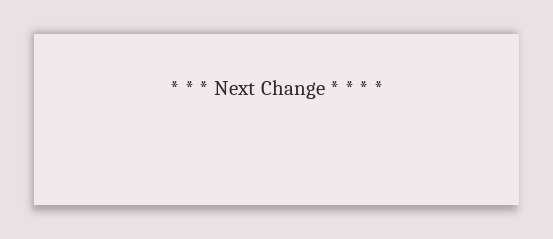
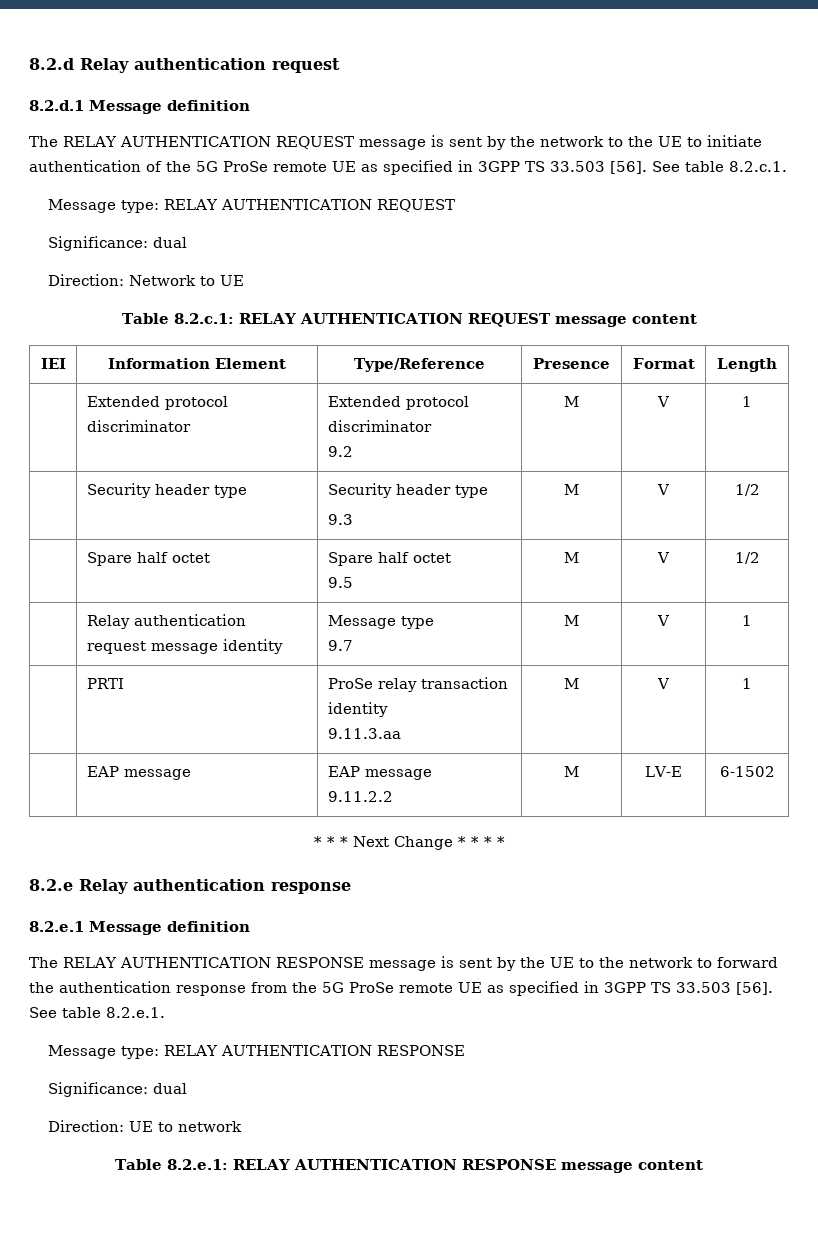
(170, 88) none -> [29,58,340,73] [29,100,250,114] [29,135,762,150] [29,160,787,175] [48,199,456,213] [48,236,188,251] [48,274,245,286] [121,313,697,327] [40,358,66,369] [108,358,286,369] [354,358,486,372] [533,358,610,369] [632,358,695,369] [717,358,777,372] [86,396,228,410] [86,420,191,432] [327,396,469,410] [327,420,432,432] [327,446,353,457] [564,396,579,407] [657,396,670,407] [742,396,752,407] [86,483,247,498] [327,483,488,498] [327,514,353,525] [564,484,579,495] [657,484,670,495] [734,484,760,496] [86,552,210,566] [327,552,451,566] [327,577,353,588] [564,552,579,563] [657,552,670,563] [734,552,760,564] [86,614,246,629] [86,639,283,654] [327,615,434,629] [327,640,353,651] [564,615,579,626] [657,615,670,626] [742,615,752,626] [86,678,124,689] [327,677,508,692] [327,702,388,717] [327,728,401,739] [564,678,579,689] [657,678,670,689] [742,678,752,689] [86,766,191,780] [327,766,432,780] [327,791,393,802] [564,766,579,777] [645,766,683,777] [719,766,775,777] 8.2.d Relay authentication request // 8.2.d.1 Message definition // The RELAY AUTHENTICATION REQUEST message is sent by the network to the UE to initiate authentication of the 5G ProSe remote UE as specified in 3GPP TS 33.503 [56]. See table 8.2.c.1. // Message type: RELAY AUTHENTICATION REQUEST // Significance: dual // Direction: Network to UE // Table 8.2.c.1: RELAY AUTHENTICATION REQUEST message content // IEI | Information Element | Type/Reference | Presence | Format | Length // | Extended protocol discriminator | Extended protocol discriminator // 9.2 | M | V | 1 // | Security header type | Security header type // 9.3 | M | V | 1/2 // | Spare half octet | Spare half octet // 9.5 | M | V | 1/2 // | Relay authentication request message identity | Message type // 9.7 | M | V | 1 // | PRTI | ProSe relay transaction identity // 9.11.3.aa | M | V | 1 // | EAP message | EAP message // 9.11.2.2 | M | LV-E | 6-1502 //
(383, 88) none -> [29,879,351,894] [29,921,250,935] [29,956,778,971] [29,981,773,996] [29,1007,165,1018] [48,1045,466,1059] [48,1082,188,1097] [48,1120,243,1132] [115,1159,703,1173] // 8.2.e Relay authentication response // 8.2.e.1 Message definition // The RELAY AUTHENTICATION RESPONSE message is sent by the UE to the network to forward the authentication response from the 5G ProSe remote UE as specified in 3GPP TS 33.503 [56]. See table 8.2.e.1. // Message type: RELAY AUTHENTICATION RESPONSE // Significance: dual // Direction: UE to network // Table 8.2.e.1: RELAY AUTHENTICATION RESPONSE message content

